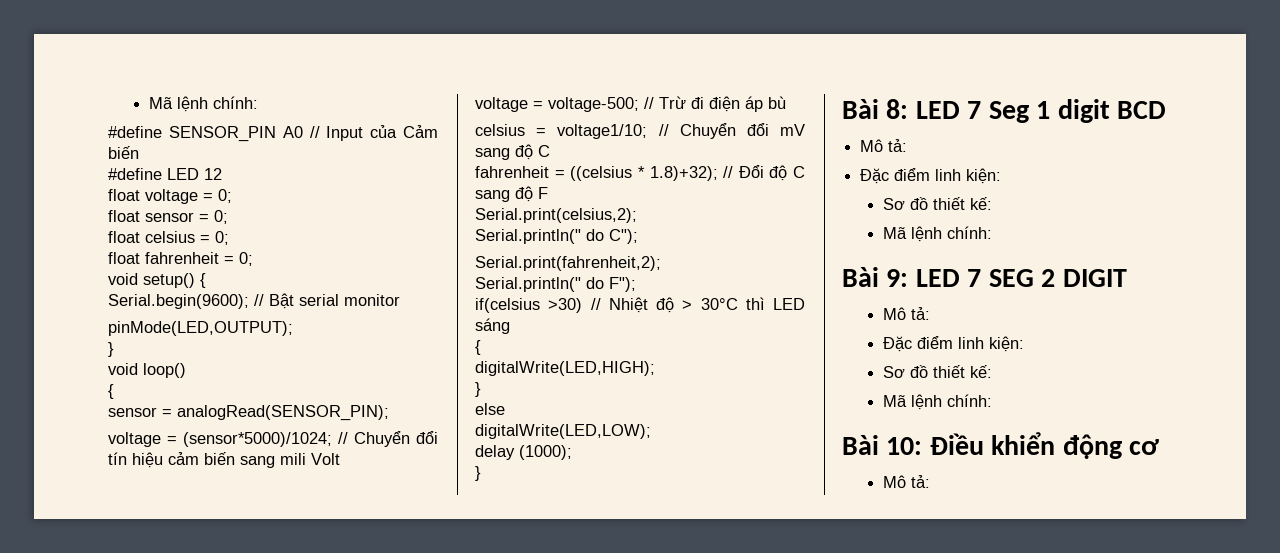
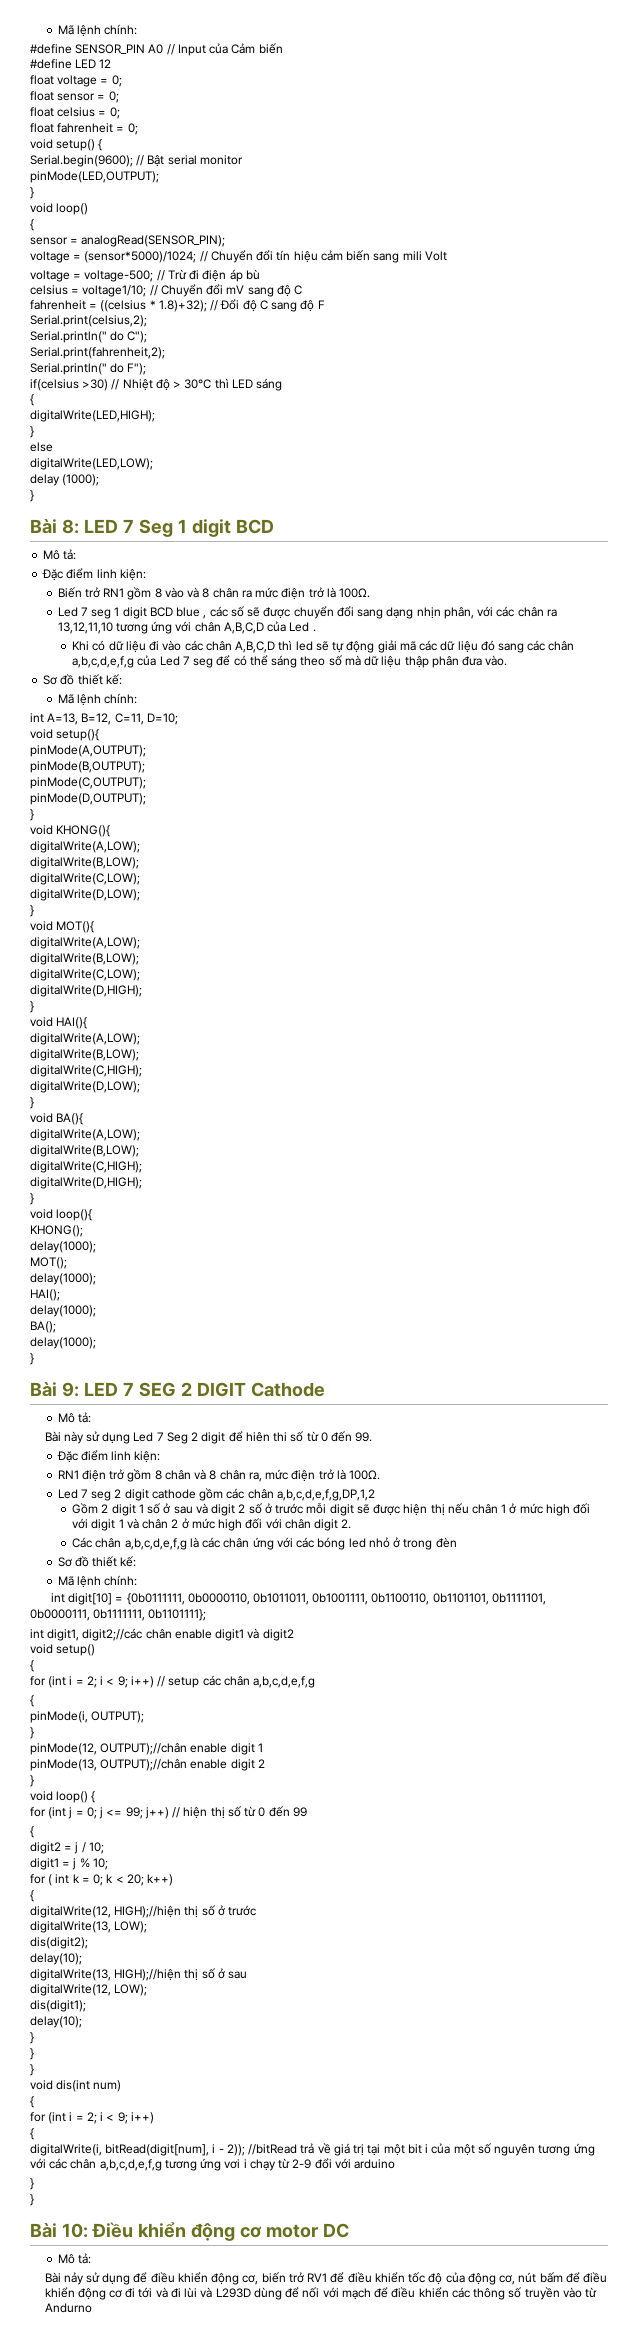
[883,197,993,210] [883,226,993,242] [842,267,1127,287] [883,307,931,320] [883,336,1025,352] [883,365,993,378] [883,394,993,410] Sơ đồ thiết kế: // Mã lệnh chính: // Bài 9: LED 7 SEG 2 DIGIT // Mô tả: // Đặc điểm linh kiện: // Sơ đồ thiết kế: // Mã lệnh chính: -> [57,587,371,600] [57,606,557,619] [57,621,316,634] [72,640,575,653] [72,655,508,668] [43,674,122,685] [57,693,138,706] [30,713,178,725] [30,729,100,741] [30,745,146,757] [30,761,145,773] [30,777,146,789] [30,793,146,805] [30,809,34,821] [30,825,111,837] [30,841,140,853] [30,857,139,869] [30,873,140,885] [30,889,140,901] [30,905,34,917] [30,921,95,933] [30,937,140,949] [30,953,139,965] [30,969,140,981] [30,985,142,997] [30,1001,34,1013] [30,1017,88,1029] [30,1033,140,1045] [30,1049,139,1061] [30,1065,142,1077] [30,1081,140,1093] [30,1097,34,1109] [30,1113,84,1125] [30,1129,140,1141] [30,1145,139,1157] [30,1161,142,1173] [30,1177,142,1189] [30,1193,34,1205] [30,1209,93,1221] [30,1225,83,1237] [30,1241,96,1253] [30,1257,67,1269] [30,1273,96,1285] [30,1289,60,1301] [30,1305,96,1317] [30,1321,56,1333] [30,1337,96,1349] [30,1353,34,1365] [30,1382,325,1397] [57,1412,91,1423] [44,1431,373,1444] [56,1450,161,1463] [57,1469,381,1482] [57,1488,375,1501] [72,1503,591,1516] [72,1518,352,1531] [72,1537,457,1550] [57,1556,137,1567] [57,1575,138,1588] [50,1593,546,1605] [30,1609,207,1621] [30,1628,294,1641] [30,1644,96,1656] [30,1660,34,1672] [30,1675,316,1688] [30,1695,34,1707] [30,1711,145,1723] [30,1727,34,1739] [30,1743,263,1755] [30,1759,265,1771] [30,1775,34,1787] [30,1791,96,1803] [30,1806,307,1819] [30,1826,34,1838] [30,1842,104,1854] [30,1858,108,1870] [30,1874,174,1886] [30,1890,34,1902] [30,1905,257,1918] [30,1921,148,1933] [30,1937,88,1949] [30,1953,82,1965] [30,1968,248,1981] [30,1984,148,1996] [30,2000,86,2012] [30,2016,82,2028] [30,2032,34,2044] [30,2048,34,2060] [30,2064,34,2076] [30,2080,122,2092] [30,2096,34,2108] [30,2112,154,2124] [30,2128,34,2140] [30,2143,595,2156] [30,2158,396,2171] [30,2178,34,2190] [30,2194,34,2206] Biến trở RN1 gồm 8 vào và 8 chân ra mức điện trở là 100Ω. // Led 7 seg 1 digit BCD blue , các số sẽ được chuyển đổi sang dạng nhịn phân, với các chân ra 13,12,11,10 tương ứng với chân A,B,C,D của Led . // Khi có dữ liệu đi vào các chân A,B,C,D thì led sẽ tự động giải mã các dữ liệu đó sang các chân a,b,c,d,e,f,g của Led 7 seg để có thể sáng theo số mà dữ liệu thập phân đưa vào. // Sơ đồ thiết kế: // Mã lệnh chính: // int A=13, B=12, C=11, D=10; // void setup(){ // pinMode(A,OUTPUT); // pinMode(B,OUTPUT); // pinMode(C,OUTPUT); // pinMode(D,OUTPUT); // } // void KHONG(){ // digitalWrite(A,LOW); // digitalWrite(B,LOW); // digitalWrite(C,LOW); // digitalWrite(D,LOW); // } // void MOT(){ // digitalWrite(A,LOW); // digitalWrite(B,LOW); // digitalWrite(C,LOW); // digitalWrite(D,HIGH); // } // void HAI(){ // digitalWrite(A,LOW); // digitalWrite(B,LOW); // digitalWrite(C,HIGH); // digitalWrite(D,LOW); // } // void BA(){ // digitalWrite(A,LOW); // digitalWrite(B,LOW); // digitalWrite(C,HIGH); // digitalWrite(D,HIGH); // } // void loop(){ // KHONG(); // delay(1000); // MOT(); // delay(1000); // HAI(); // delay(1000); // BA(); // delay(1000); // } // Bài 9: LED 7 SEG 2 DIGIT Cathode // Mô tả: // Bài này sử dụng Led 7 Seg 2 digit để hiên thi số từ 0 đến 99. // Đặc điểm linh kiện: // RN1 điện trở gồm 8 chân và 8 chân ra, mức điện trở là 100Ω. // Led 7 seg 2 digit cathode gồm các chân a,b,c,d,e,f,g,DP,1,2 // Gồm 2 digit 1 số ở sau và digit 2 số ở trước mỗi digit sẽ được hiện thị nếu chân 1 ở mức high đối với digit 1 và chân 2 ở mức high đối với chân digit 2. // Các chân a,b,c,d,e,f,g là các chân ứng với các bóng led nhỏ ở trong đèn // Sơ đồ thiết kế: // Mã lệnh chính: // int digit[10] = {0b0111111, 0b0000110, 0b1011011, 0b1001111, 0b1100110, 0b1101101, 0b1111101, 0b0000111, 0b1111111, 0b1101111}; // int digit1, digit2;//các chân enable digit1 và digit2 // void setup() // { // for (int i = 2; i < 9; i++) // setup các chân a,b,c,d,e,f,g // { // pinMode(i, OUTPUT); // } // pinMode(12, OUTPUT);//chân enable digit 1 // pinMode(13, OUTPUT);//chân enable digit 2 // } // void loop() { // for (int j = 0; j <= 99; j++) // hiện thị số từ 0 đến 99 // { // digit2 = j / 10; // digit1 = j % 10; // for ( int k = 0; k < 20; k++) // { // digitalWrite(12, HIGH);//hiện thị số ở trước // digitalWrite(13, LOW); // dis(digit2); // delay(10); // digitalWrite(13, HIGH);//hiện thị số ở sau // digitalWrite(12, LOW); // dis(digit1); // delay(10); // } // } // } // void dis(int num) // { // for (int i = 2; i < 9; i++) // { // digitalWrite(i, bitRead(digit[num], i - 2)); //bitRead trả về giá trị tại một bit i của một số nguyên tương ứng với các chân a,b,c,d,e,f,g tương ứng vơi i chạy từ 2-9 đổi với arduino // } // }
[883,475,931,488] // Mô tả: -> [265,2223,349,2238] [57,2253,91,2264] [44,2272,608,2285] [44,2287,598,2300] [44,2303,92,2313] motor DC // Mô tả: // Bài nảy sử dụng để điều khiển động cơ, biến trở RV1 để điều khiển tốc độ của động cơ, nút bấm để điều khiển động cơ đi tới và đi lùi và L293D dùng để nối với mạch để điều khiển các thông số truyền vào từ Andurno

